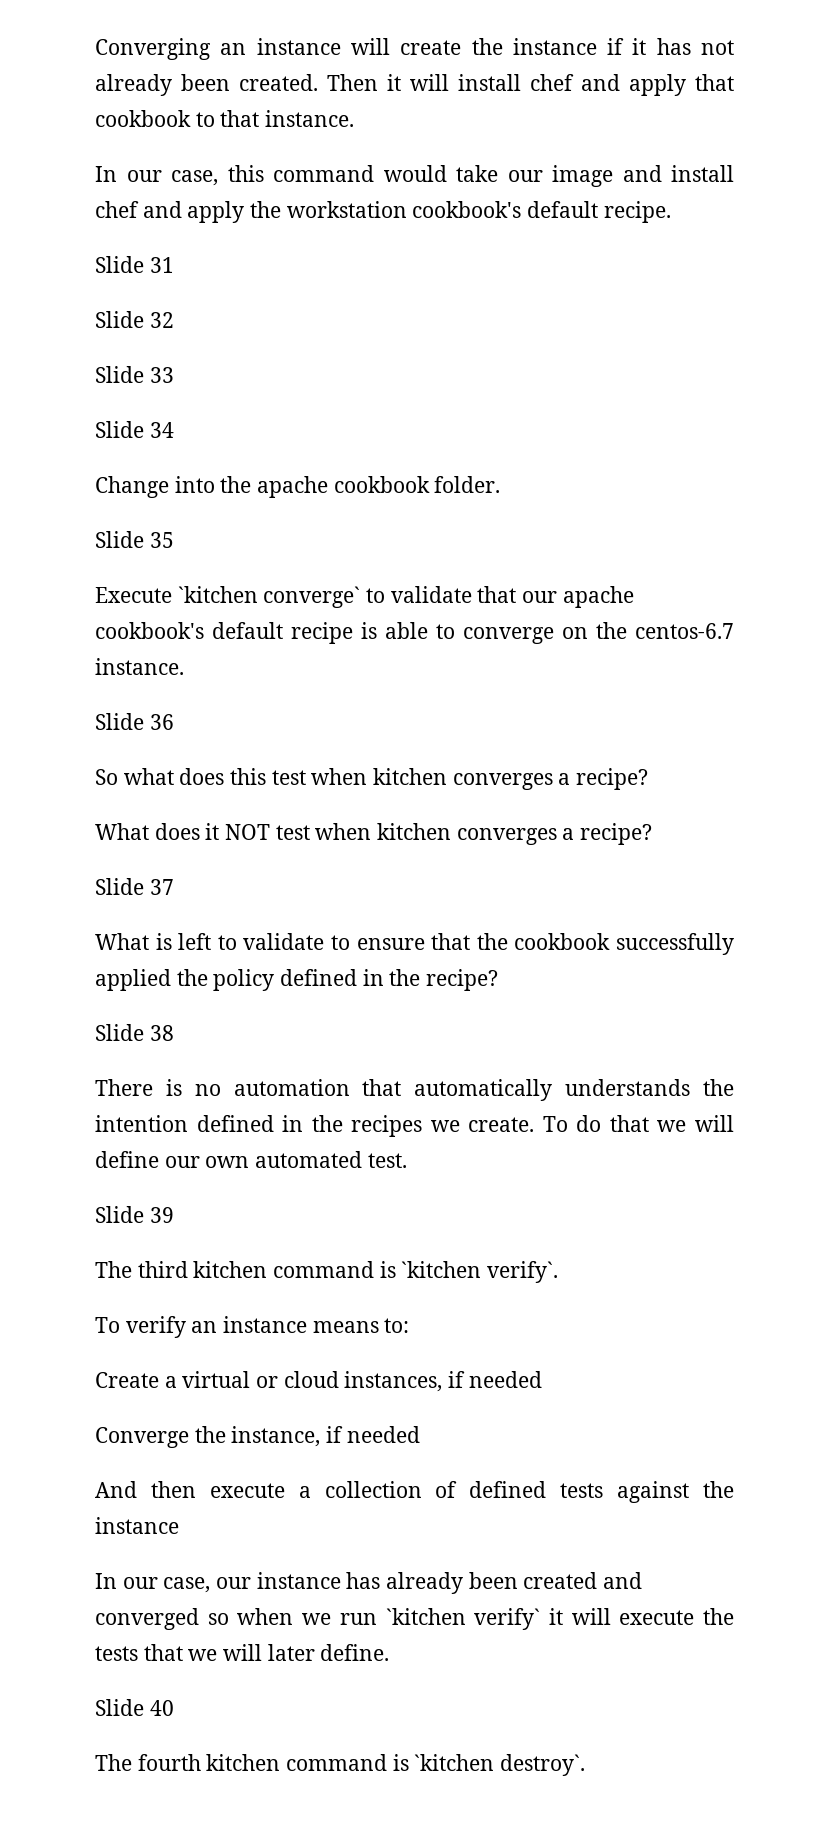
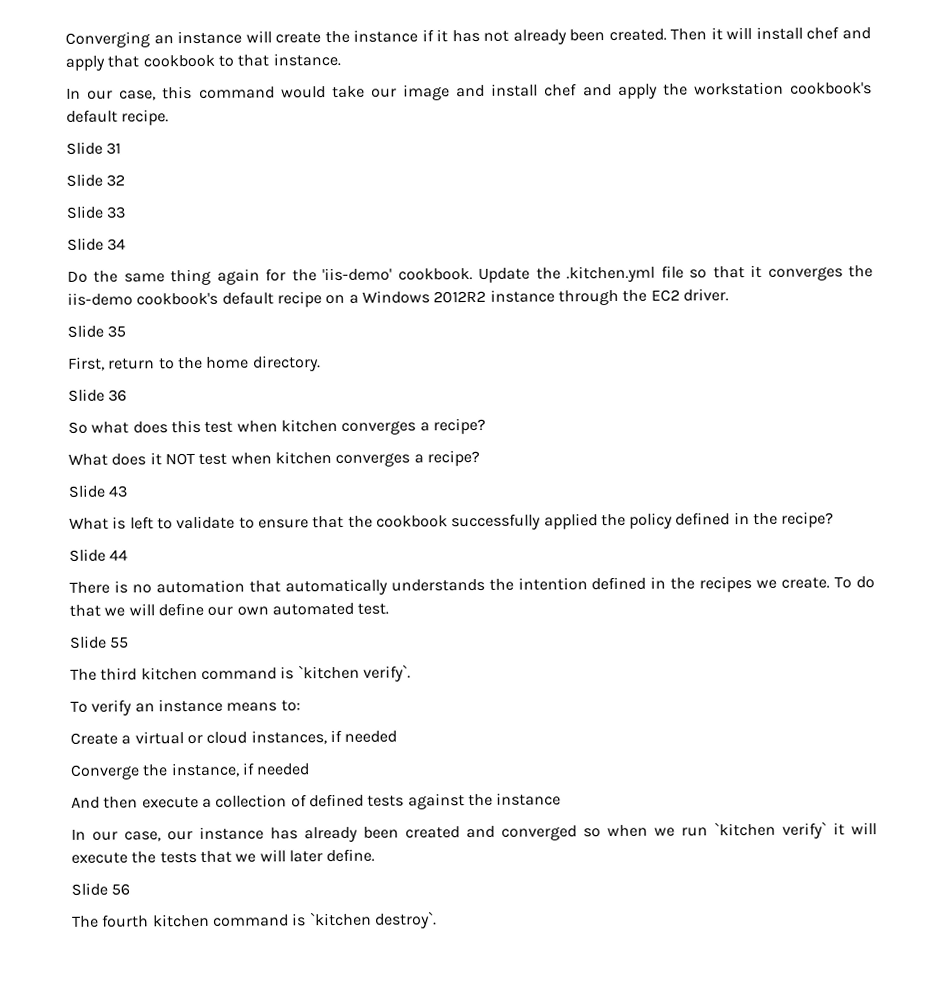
[95,476,501,498] [95,531,174,548] [95,586,634,608] [95,622,734,644] [95,658,184,675] Change into the apache cookbook folder. // Slide 35 // Execute `kitchen converge` to validate that our apache cookbook's default recipe is able to converge on the centos-6.7 instance. -> [67,264,874,286] [67,288,729,308] [67,324,127,338] [68,355,321,372] Do the same thing again for the 'iis-demo' cookbook. Update the .kitchen.yml file so that it converges the iis-demo cookbook's default recipe on a Windows 2012R2 instance through the EC2 driver. // Slide 35 // First, return to the home directory.
[149,879,174,895] 37 -> [108,485,129,498] 43
[149,1025,174,1041] 38 -> [109,549,129,561] 44
[149,1207,174,1223] 39 -> [110,636,130,649] 55
[149,1700,174,1716] 40 -> [111,883,131,896] 56

